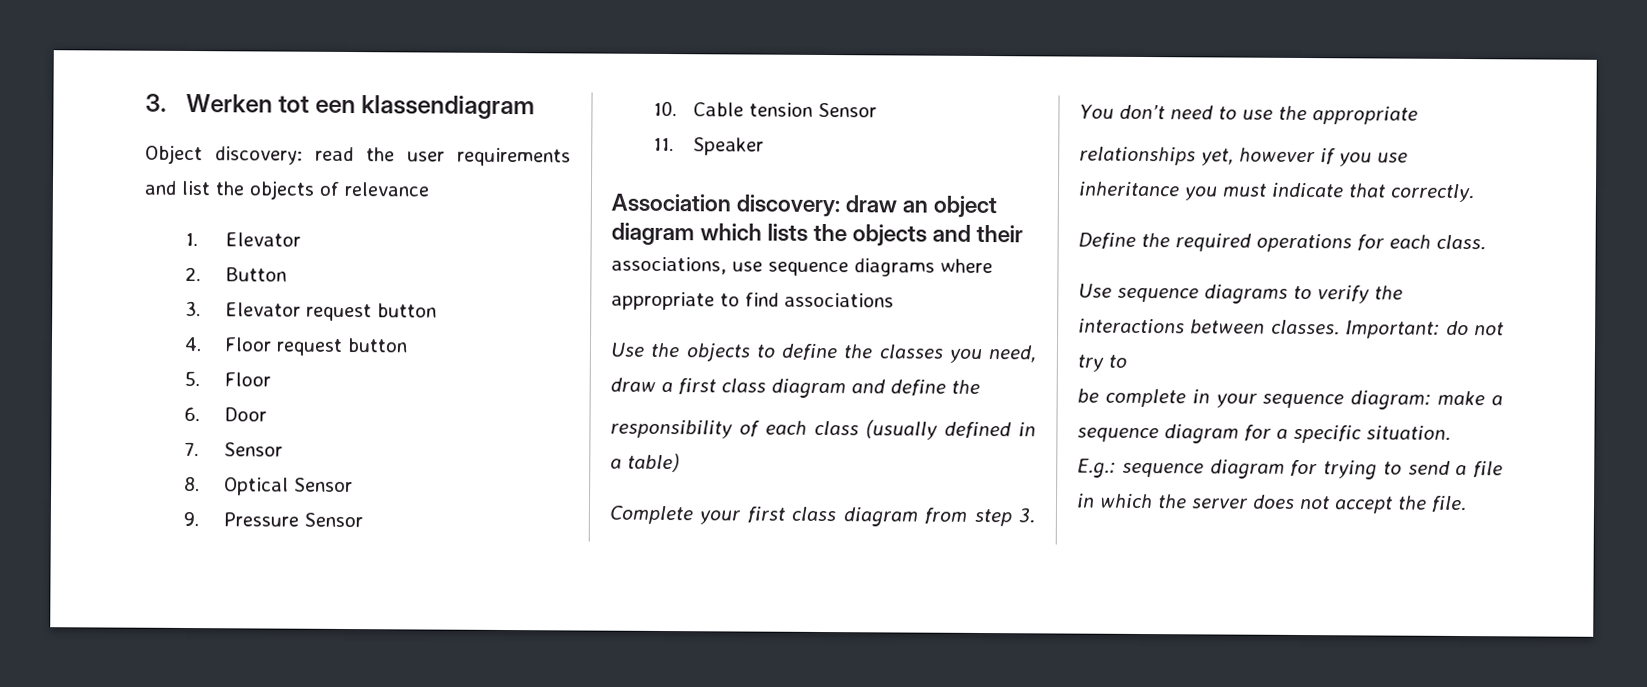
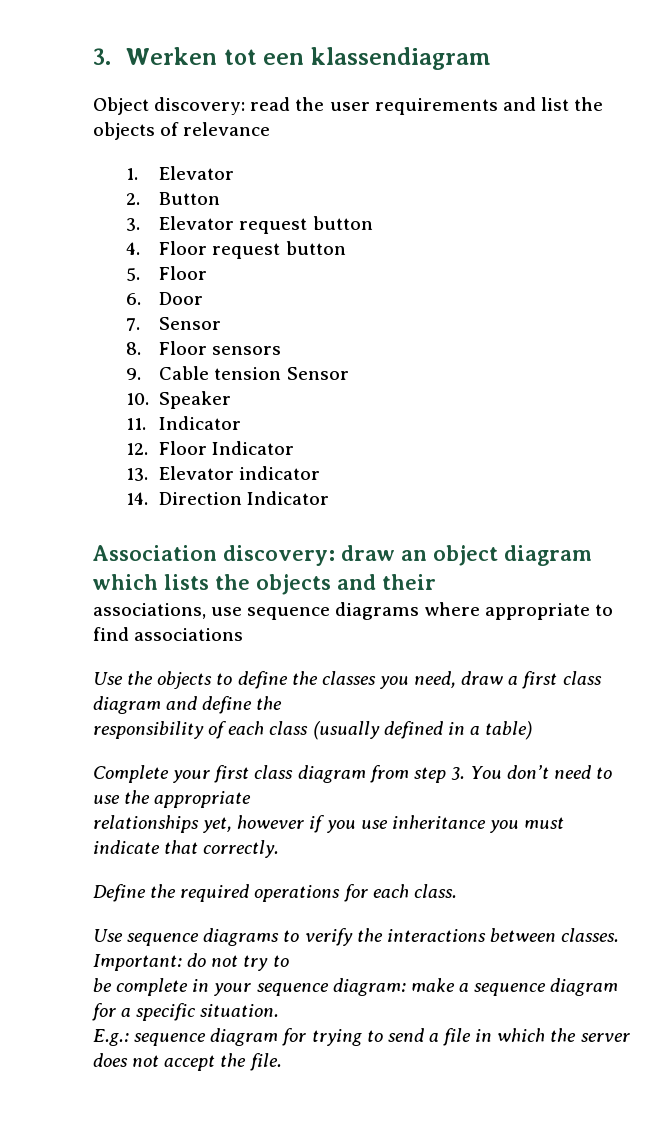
[224,477,354,496] [182,511,364,528] [652,100,677,117] Optical Sensor // 9. Pressure Sensor // 10. -> [159,341,282,355] [126,368,142,380] Floor sensors // 9.
[652,137,674,152] 11. -> [126,393,150,405] 10.
(765, 146) none -> [126,416,242,430] [126,441,295,455] [126,466,321,481] [126,491,330,505] // 11. Indicator // 12. Floor Indicator // 13. Elevator indicator // 14. Direction Indicator

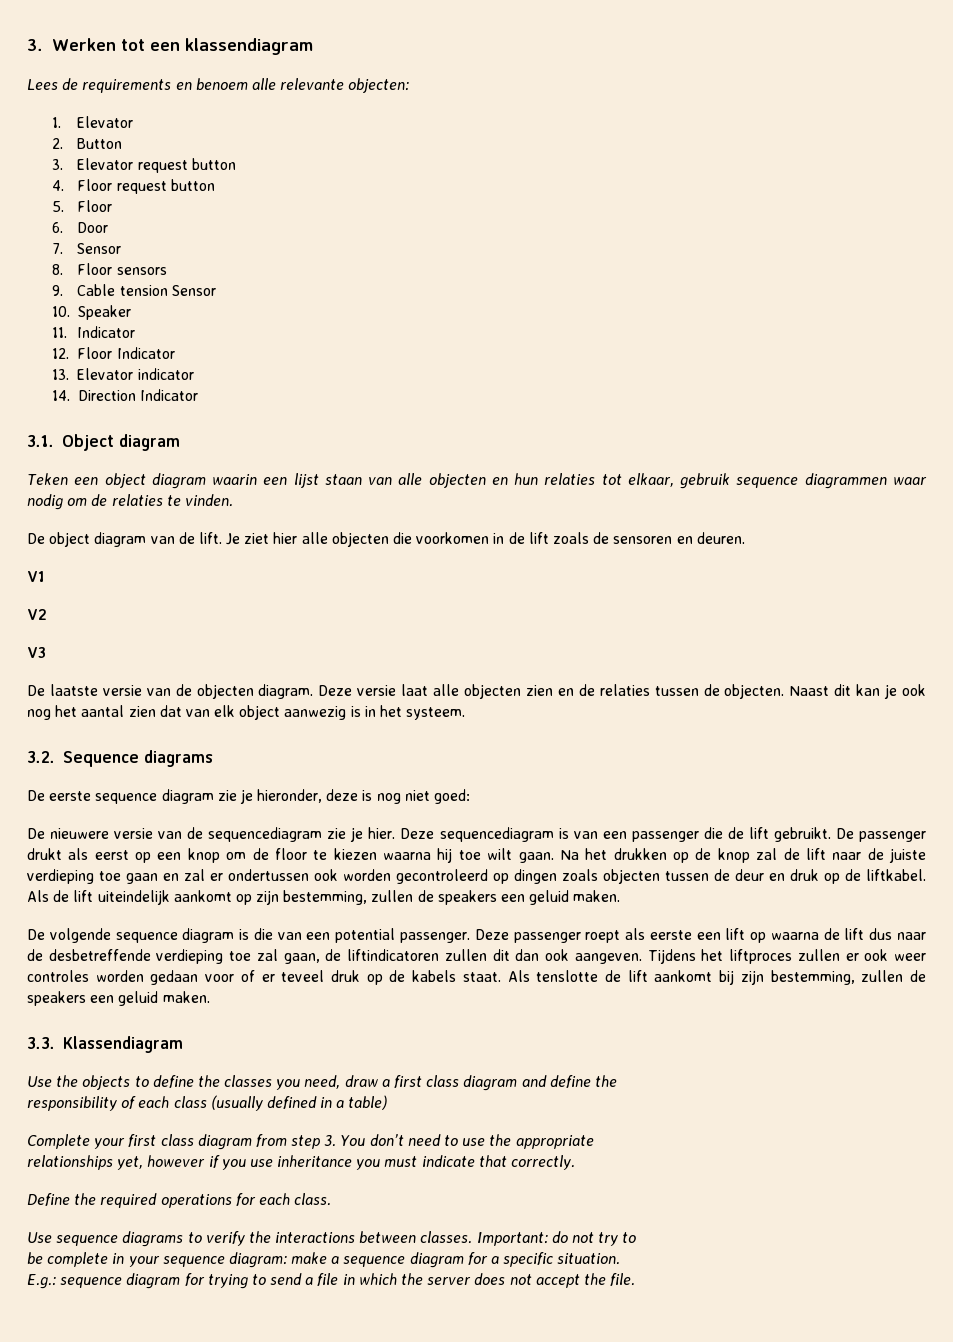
[93,97,604,115] [93,122,271,140] Object discovery: read the user requirements and list the objects of relevance -> [27,78,410,93] Lees de requirements en benoem alle relevante objecten:
[93,545,592,566] [93,574,436,595] [93,602,613,620] [93,627,244,641] Association discovery: draw an object diagram which lists the objects and their // associations, use sequence diagrams where appropriate to find associations -> [27,434,180,451] [27,473,928,489] [27,494,233,510] [27,532,745,547] [27,571,44,582] [27,609,47,620] [27,647,46,658] [27,684,927,699] [27,705,466,720] [27,750,213,767] [27,789,471,804] [27,827,926,842] [27,848,926,863] [27,869,926,884] [27,890,621,905] [27,928,926,943] [27,949,926,964] [27,970,926,985] [27,991,210,1006] [27,1036,183,1053] 3.1. Object diagram // Teken een object diagram waarin een lijst staan van alle objecten en hun relaties tot elkaar, gebruik sequence diagrammen waar nodig om de relaties te vinden. // De object diagram van de lift. Je ziet hier alle objecten die voorkomen in de lift zoals de sensoren en deuren. // V1 // V2 // V3 // De laatste versie van de objecten diagram. Deze versie laat alle objecten zien en de relaties tussen de objecten. Naast dit kan je ook nog het aantal zien dat van elk object aanwezig is in het systeem. // 3.2. Sequence diagrams // De eerste sequence diagram zie je hieronder, deze is nog niet goed: // De nieuwere versie van de sequencediagram zie je hier. Deze sequencediagram is van een passenger die de lift gebruikt. De passenger drukt als eerst op een knop om de floor te kiezen waarna hij toe wilt gaan. Na het drukken op de knop zal de lift naar de juiste verdieping toe gaan en zal er ondertussen ook worden gecontroleerd op dingen zoals objecten tussen de deur en druk op de liftkabel. Als de lift uiteindelijk aankomt op zijn bestemming, zullen de speakers een geluid maken. // De volgende sequence diagram is die van een potential passenger. Deze passenger roept als eerste een lift op waarna de lift dus naar de desbetreffende verdieping toe zal gaan, de liftindicatoren zullen dit dan ook aangeven. Tijdens het liftproces zullen er ook weer controles worden gedaan voor of er teveel druk op de kabels staat. Als tenslotte de lift aankomt bij zijn bestemming, zullen de speakers een geluid maken. // 3.3. Klassendiagram

